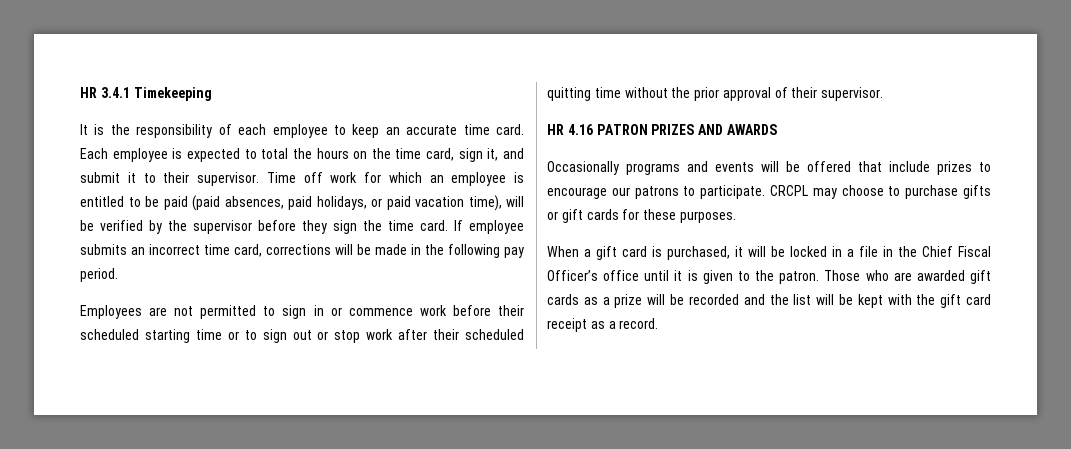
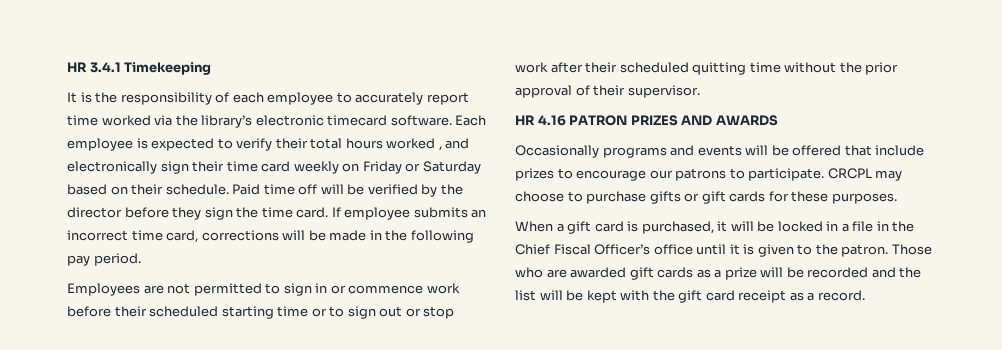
[352,124,524,138] keep an accurate time card. -> [355,92,469,105] [67,115,452,128] accurately report time worked via the library’s electronic timecard software.
[261,148,525,162] [80,172,524,186] [80,195,502,211] total the hours on the time card, sign it, and submit it to their supervisor. Time off work for which an employee is entitled to be paid (paid absences, paid holidays, or paid vacation time), -> [236,138,470,151] [67,161,481,174] [67,184,318,195] verify their total hours worked , and electronically sign their time card weekly on Friday or Saturday based on their schedule. Paid time off
[193,220,252,234] supervisor -> [67,207,122,218] director

